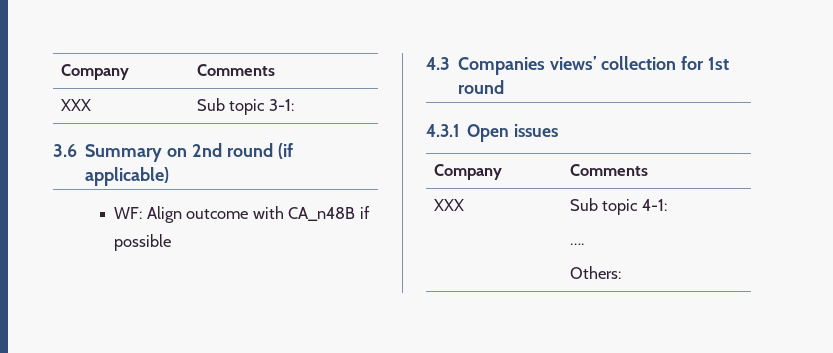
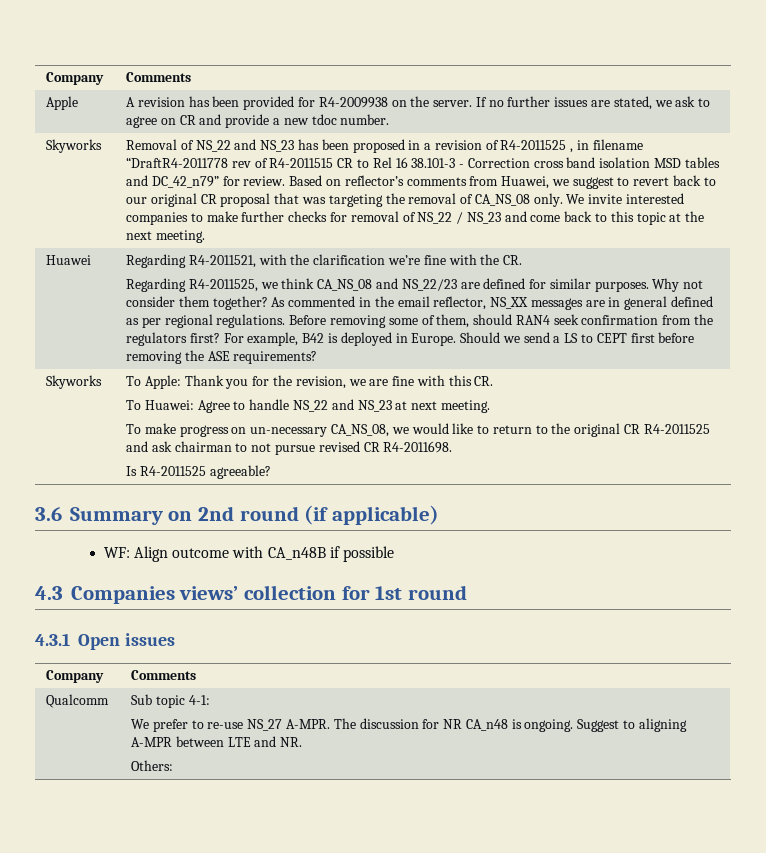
[60,64,129,80] [196,64,275,76] [60,99,91,111] [196,98,294,115] Company | Comments // XXX | Sub topic 3-1: -> [46,72,105,85] [126,72,192,82] [46,96,79,110] [126,96,711,110] [126,114,390,128] [46,139,103,153] [126,139,643,153] [126,157,720,168] [126,175,716,189] [126,193,685,207] [126,211,705,225] [126,230,205,243] [46,255,92,265] [126,254,523,268] [126,278,704,292] [126,296,714,310] [126,314,714,328] [126,332,695,346] [126,350,318,364] [46,375,103,389] [126,375,494,389] [126,399,490,413] [126,423,710,437] [126,441,453,455] [126,465,271,479] Company | Comments // Apple | A revision has been provided for R4-2009938 on the server. If no further issues are stated, we ask to agree on CR and provide a new tdoc number. // Skyworks | Removal of NS_22 and NS_23 has been proposed in a revision of R4-2011525 , in filename “DraftR4-2011778 rev of R4-2011515 CR to Rel 16 38.101-3 - Correction cross band isolation MSD tables and DC_42_n79” for review. Based on reflector’s comments from Huawei, we suggest to revert back to our original CR proposal that was targeting the removal of CA_NS_08 only. We invite interested companies to make further checks for removal of NS_22 / NS_23 and come back to this topic at the next meeting. // Huawei | Regarding R4-2011521, with the clarification we’re fine with the CR. // Regarding R4-2011525, we think CA_NS_08 and NS_22/23 are defined for similar purposes. Why not consider them together? As commented in the email reflector, NS_XX messages are in general defined as per regional regulations. Before removing some of them, should RAN4 seek confirmation from the regulators first? For example, B42 is deployed in Europe. Should we send a LS to CEPT first before removing the ASE requirements? // Skyworks | To Apple: Thank you for the revision, we are fine with this CR. // To Huawei: Agree to handle NS_22 and NS_23 at next meeting. // To make progress on un-necessary CA_NS_08, we would like to return to the original CR R4-2011525 and ask chairman to not pursue revised CR R4-2011698. // Is R4-2011525 agreeable?
[433,199,464,211] XXX -> [46,694,110,708] Qualcomm
[569,243,584,245] …. -> [131,718,687,732] [131,736,303,747] We prefer to re-use NS_27 A-MPR. The discussion for NR CA_n48 is ongoing. Suggest to aligning A-MPR between LTE and NR.

